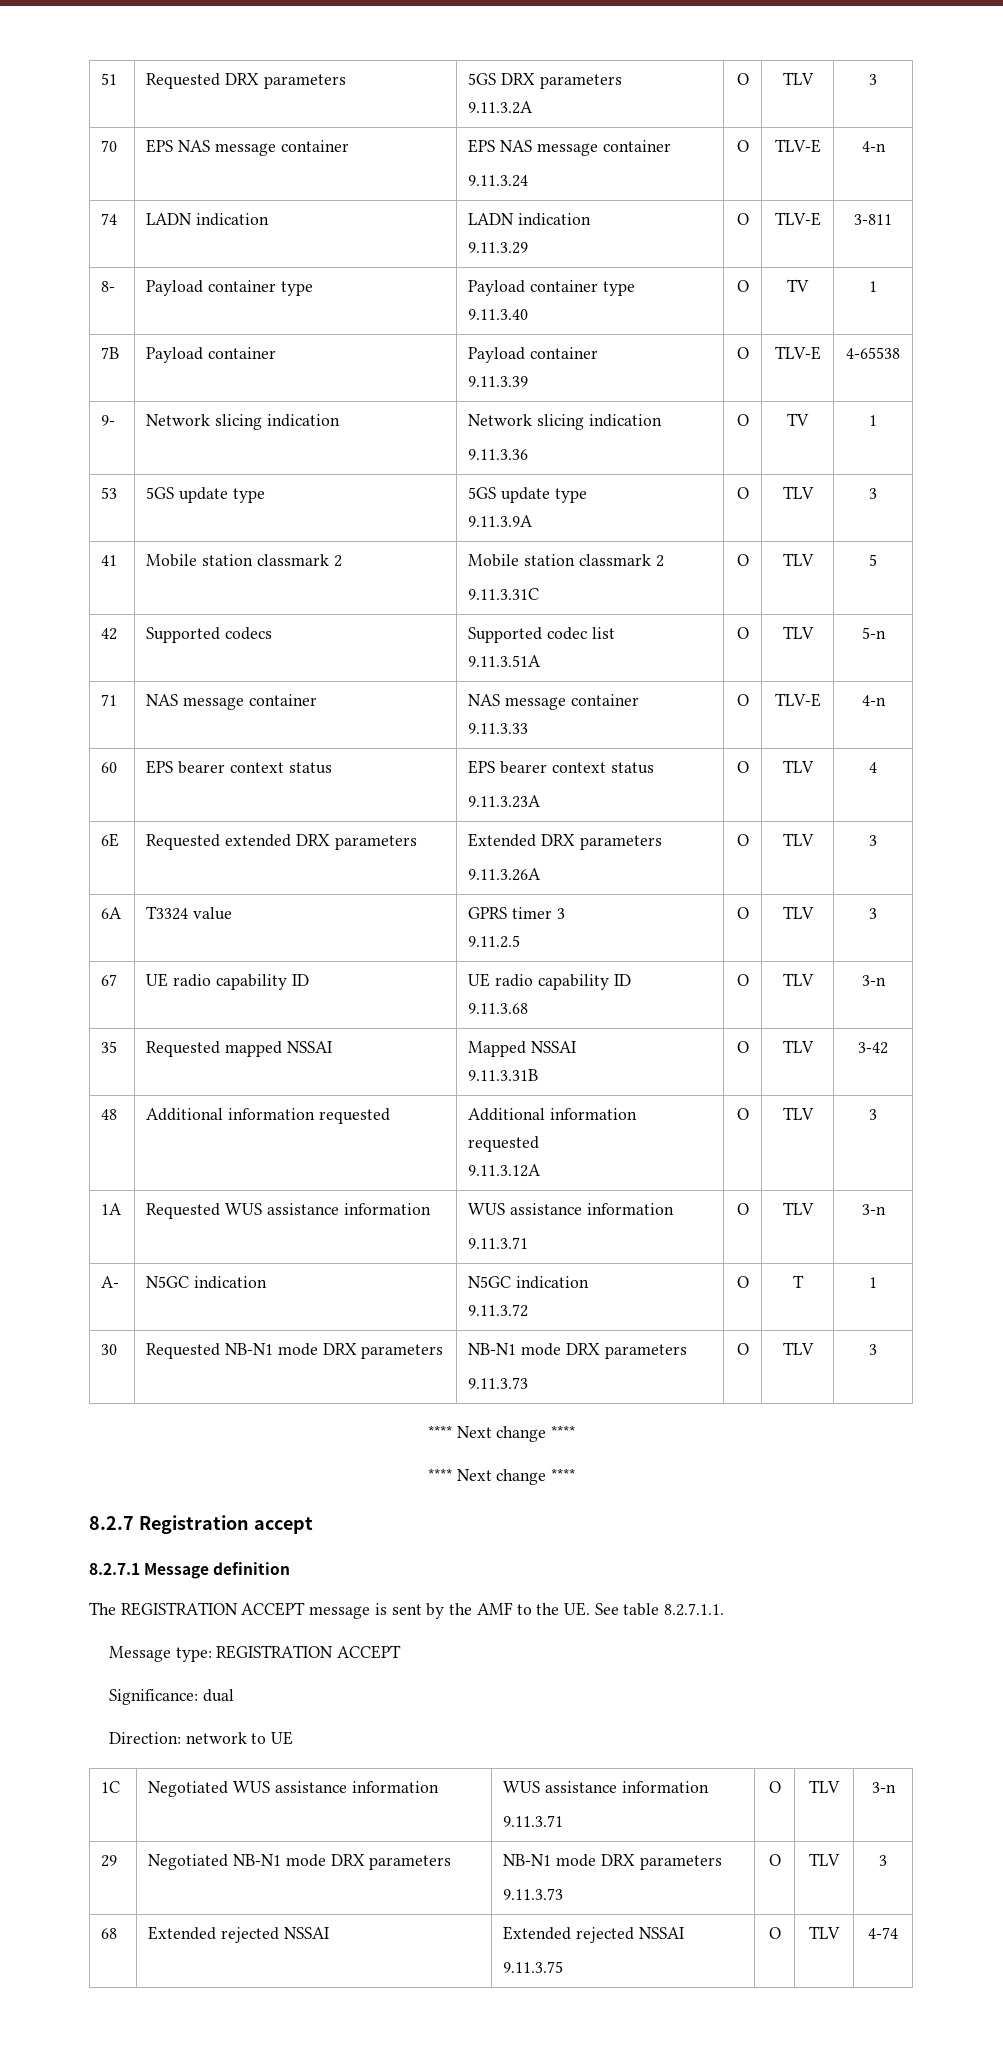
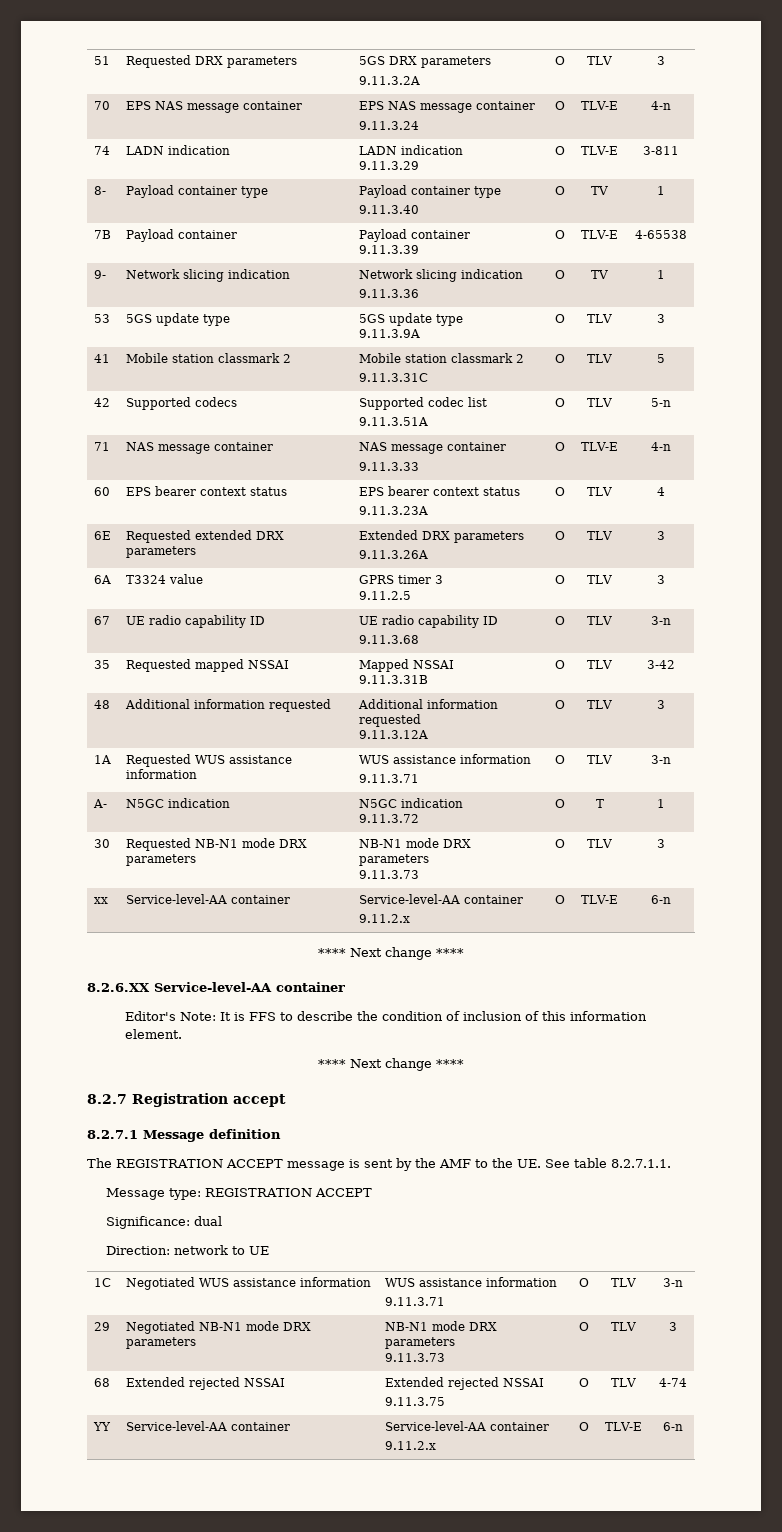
[427,1425,576,1442] // **** Next change **** -> [94,897,109,904] [126,894,291,904] [359,894,524,904] [359,914,411,923] [554,895,565,904] [580,895,619,904] [650,895,671,904] [318,947,464,960] [87,982,345,992] [125,1011,648,1021] [125,1029,183,1039] // xx | Service-level-AA container | Service-level-AA container // 9.11.2.x | O | TLV-E | 6-n // **** Next change **** // 8.2.6.XX Service-level-AA container // Editor's Note: It is FFS to describe the condition of inclusion of this information element.
(898, 1933) none -> [93,1422,112,1431] [126,1421,291,1431] [385,1421,550,1431] [385,1441,437,1450] [578,1422,589,1431] [604,1422,643,1431] [662,1422,683,1431] // YY | Service-level-AA container | Service-level-AA container // 9.11.2.x | O | TLV-E | 6-n

